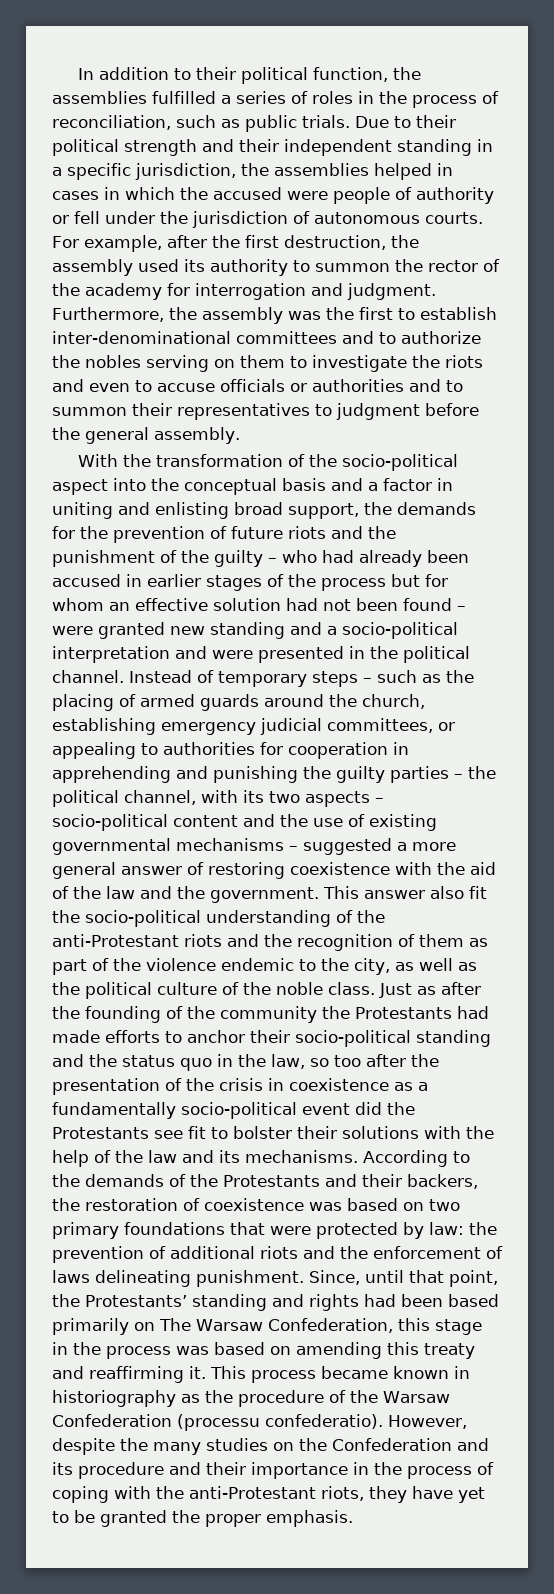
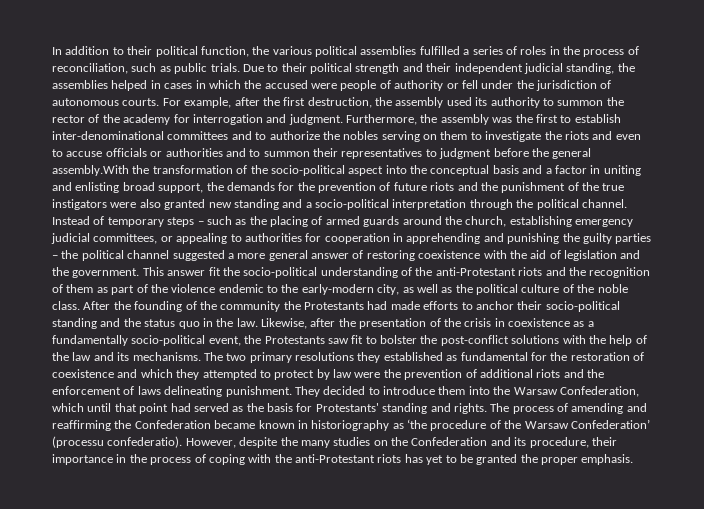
(422, 73) none -> [272,46,357,57] various political
[397,139,493,156] [52,163,236,180] standing in a specific jurisdiction, -> [523,63,615,74] judicial standing,
[154,427,240,444] [78,454,119,467] assembly. // With -> [52,165,129,176] assembly.With
[214,550,469,567] [52,574,448,591] [52,598,466,611] [52,626,93,635] guilty – who had already been accused in earlier stages of the process but for whom an effective solution had not been found – were -> [602,183,625,191] [52,199,161,210] true instigators were also
[175,646,365,663] and were presented in -> [469,199,513,210] through
[124,790,384,807] [52,814,437,831] [52,838,298,855] channel, with its two aspects – socio-political content and the use of existing governmental mechanisms – -> [127,250,170,259] channel
[73,886,135,899] the law -> [564,250,617,261] legislation
[430,886,464,899] also -> (206, 273) none
(349, 964) none -> [301,284,374,295] early-modern
[379,982,481,998] Just as after -> [83,301,111,310] After
[271,1054,361,1069] law, so too -> [236,318,307,329] law. Likewise,
[302,1102,415,1115] [52,1127,183,1139] event did the Protestants see -> [208,335,349,346] event, the Protestants saw
[297,1126,337,1139] their -> [420,335,509,346] the post-conflict
[363,1150,470,1167] [52,1174,478,1189] [52,1198,460,1211] [52,1222,464,1239] According to the demands of the Protestants and their backers, the restoration of coexistence was based on two primary foundations that were protected by law: -> [203,352,644,363] [52,369,381,380] The two primary resolutions they established as fundamental for the restoration of coexistence and which they attempted to protect by law were
[309,1270,498,1287] [52,1294,499,1311] [52,1318,482,1335] [52,1342,475,1359] [52,1366,316,1383] Since, until that point, the Protestants’ standing and rights had been based primarily on The Warsaw Confederation, this stage in the process was based on amending this treaty and reaffirming it. This process -> [294,386,639,397] [52,403,647,414] [52,420,211,431] They decided to introduce them into the Warsaw Confederation, which until that point had served as the basis for Protestants' standing and rights. The process of amending and reaffirming the Confederation
[205,1390,233,1403] the -> [407,419,427,429] ‘the
[52,1414,172,1427] Confederation -> [570,419,650,429] Confederation’
[78,1462,201,1479] procedure and -> [529,437,589,448] procedure,
[321,1486,453,1503] riots, they have -> [377,454,423,463] riots has

